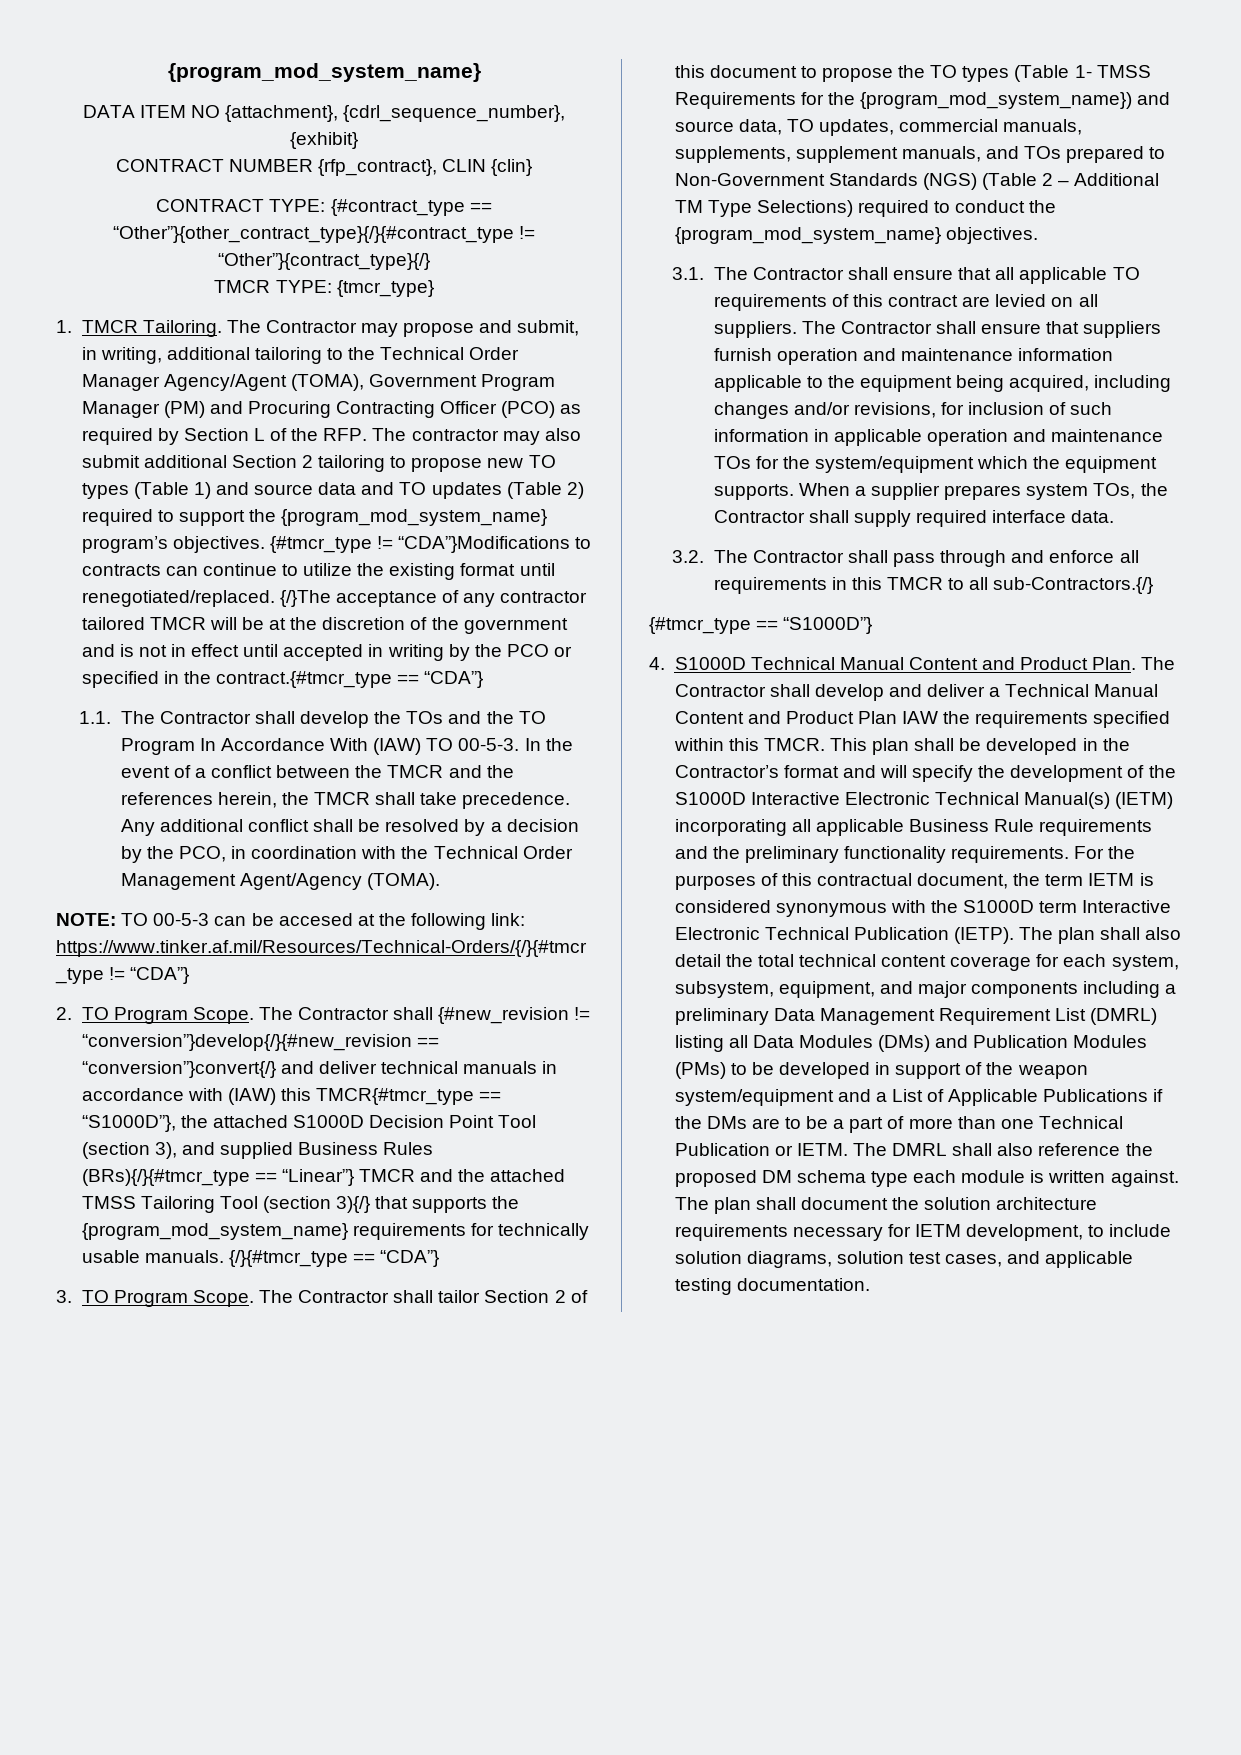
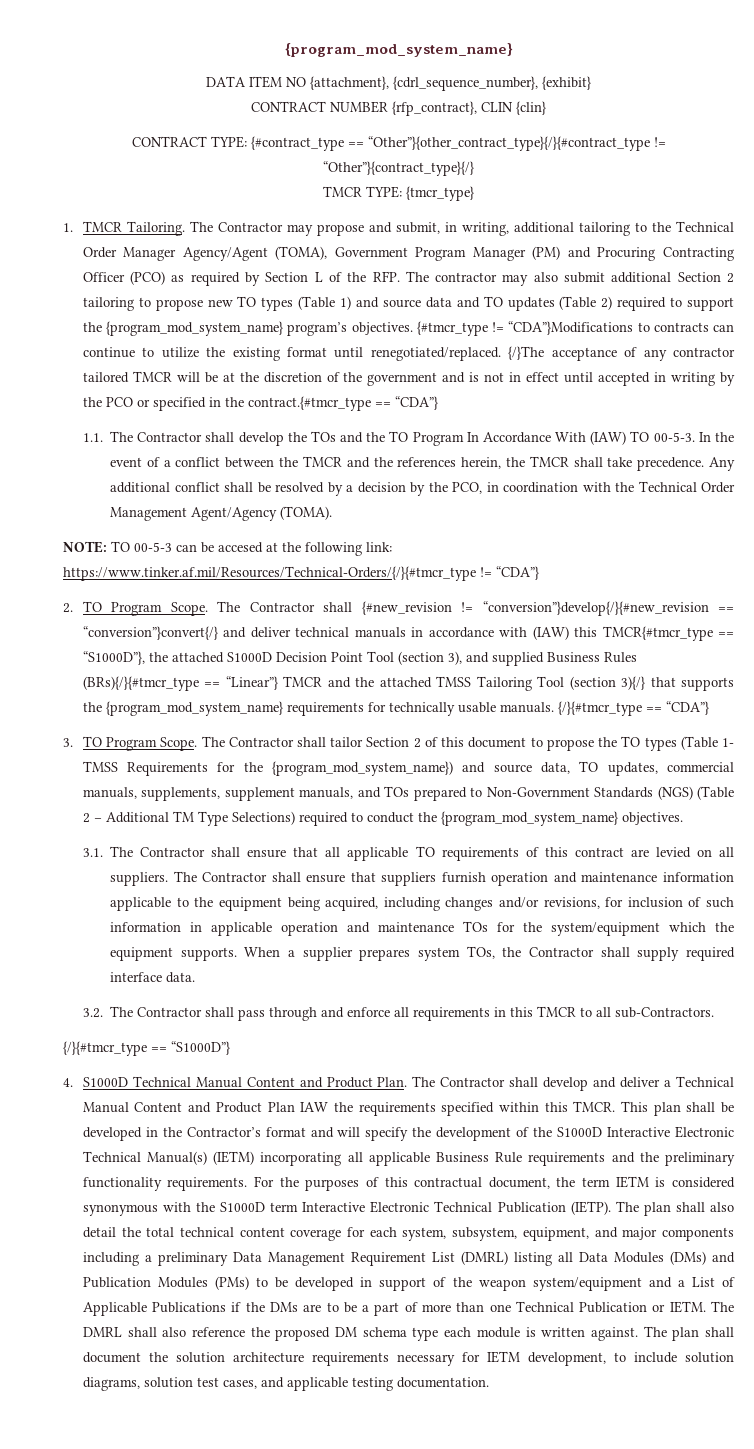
[993,577,1154,594] [649,617,751,634] sub-Contractors.{/} // {#tmcr_type -> [615,1007,715,1018] [63,1041,147,1056] sub-Contractors. // {/}{#tmcr_type

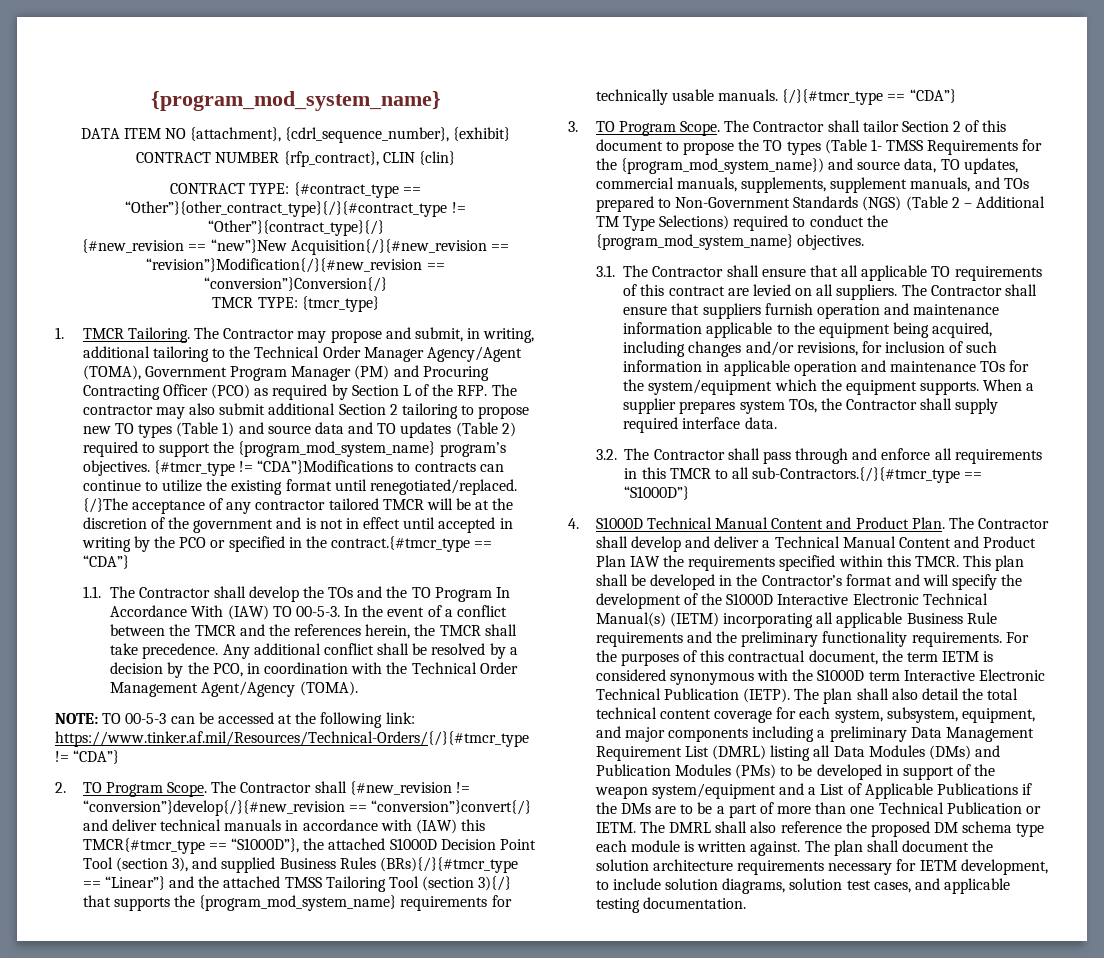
(474, 168) none -> [82,239,509,255] [146,258,445,273] [204,277,387,292] // {#new_revision == “new”}New Acquisition{/}{#new_revision == “revision”}Modification{/}{#new_revision == “conversion”}Conversion{/}
[218,542,263,553] accesed -> [217,712,274,724] accessed
[283,676,323,687] TMCR -> (165, 883) none
[615,1007,715,1018] [63,1041,147,1056] sub-Contractors. // {/}{#tmcr_type -> [752,467,961,483] sub-Contractors.{/}{#tmcr_type

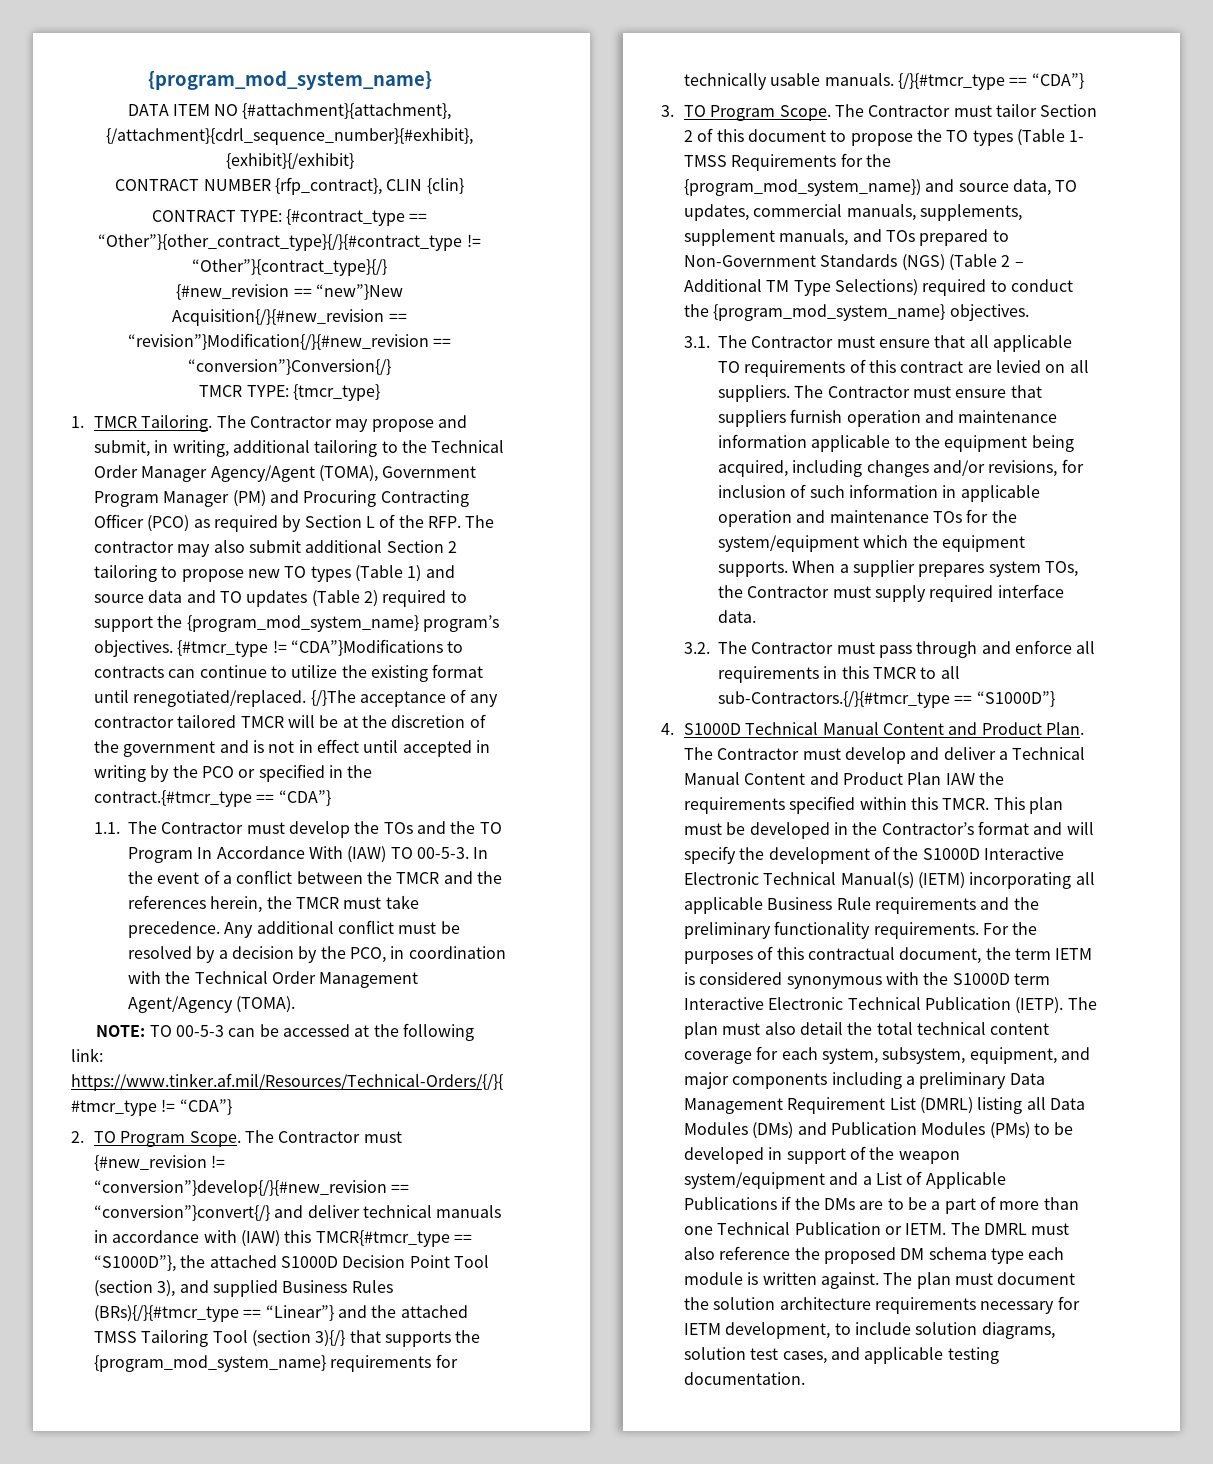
[190,127,511,143] {attachment}, {cdrl_sequence_number}, {exhibit} -> [242,103,452,120] [106,128,473,145] [225,153,354,169] {#attachment}{attachment}, {/attachment}{cdrl_sequence_number}{#exhibit}, {exhibit}{/exhibit}
[213,586,246,598] shall -> [246,822,285,834] must
[484,624,517,636] shall -> [343,897,382,909] must
[377,643,410,655] shall -> [398,922,437,934] must
[314,781,347,793] shall -> [363,1131,402,1143] must
[827,120,860,132] shall -> [953,105,992,117] must
[726,265,759,277] shall -> [836,336,875,348] must
[1004,284,1037,296] shall -> [912,386,951,398] must
[920,398,953,410] shall -> [832,586,871,598] must
[727,448,760,460] shall -> [836,642,875,654] must
[595,536,628,548] shall -> [802,748,841,760] must
[595,574,628,586] shall -> [684,823,723,835] must
[856,688,889,700] shall -> [722,1023,761,1035] must
[715,821,748,833] shall -> [1031,1223,1070,1235] must
[866,840,899,852] shall -> [954,1273,993,1285] must

